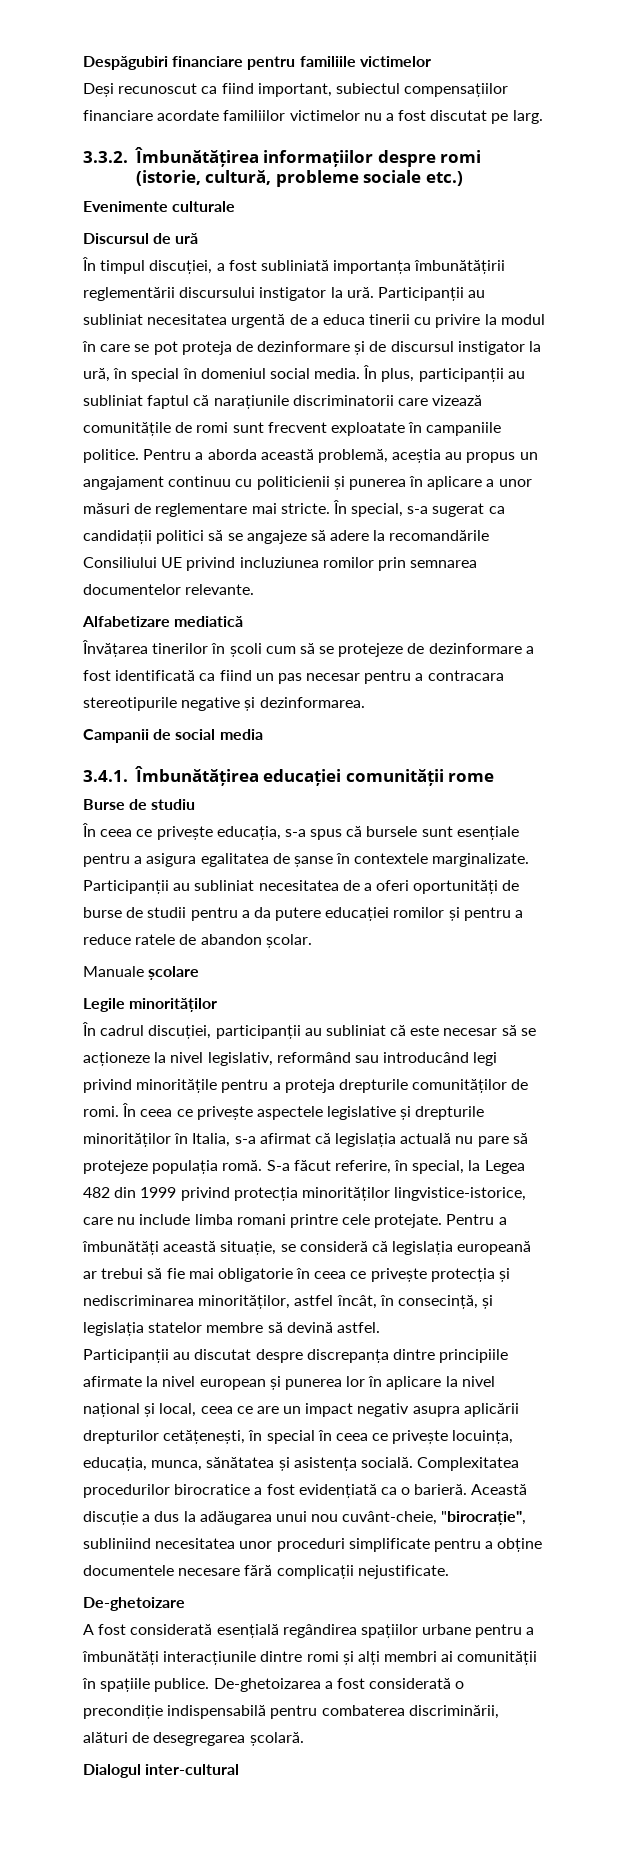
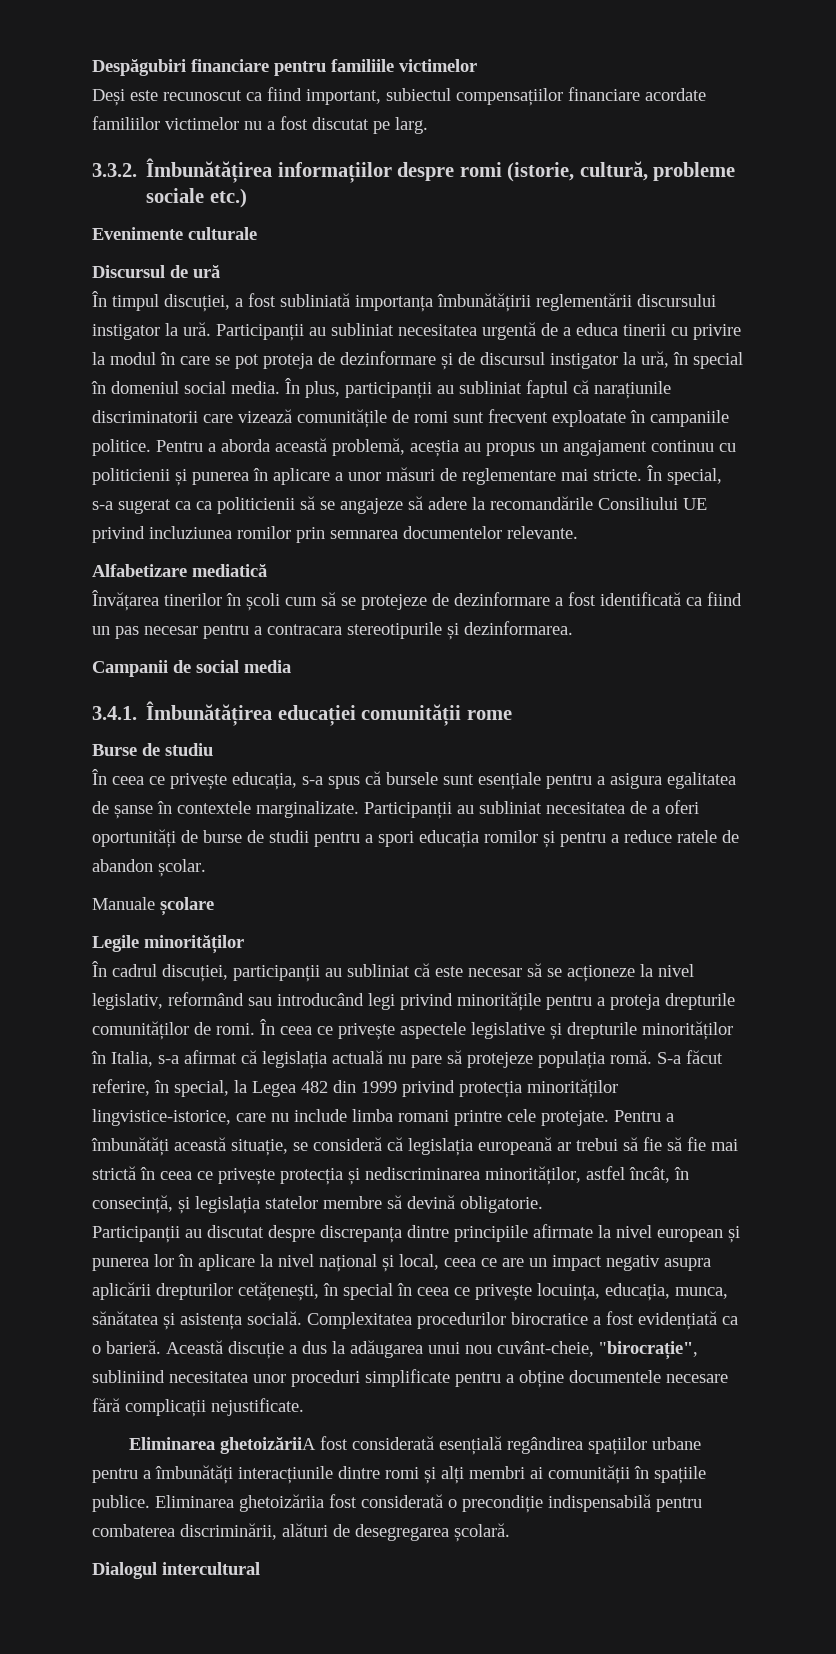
(114, 90) none -> [130,90,158,101] este
[83,530,205,544] candidații politici -> [196,497,295,514] ca politicienii
[181,697,241,711] negative -> (442, 630) none
[253,907,390,921] da putere educației -> [378,830,479,848] spori educația
[188,1268,293,1282] mai obligatorie -> [667,1137,738,1151] [92,1166,136,1180] să fie mai strictă
[336,1322,380,1333] astfel. -> [460,1196,543,1213] obligatorie.
[83,1597,185,1611] [83,1624,94,1635] De-ghetoizare // A -> [128,1437,316,1454] Eliminarea ghetoizăriiA
[213,1678,333,1692] De-ghetoizarea a -> [155,1494,324,1512] Eliminarea ghetoizăriia
[145,1764,240,1775] inter-cultural -> [162,1562,260,1575] intercultural

